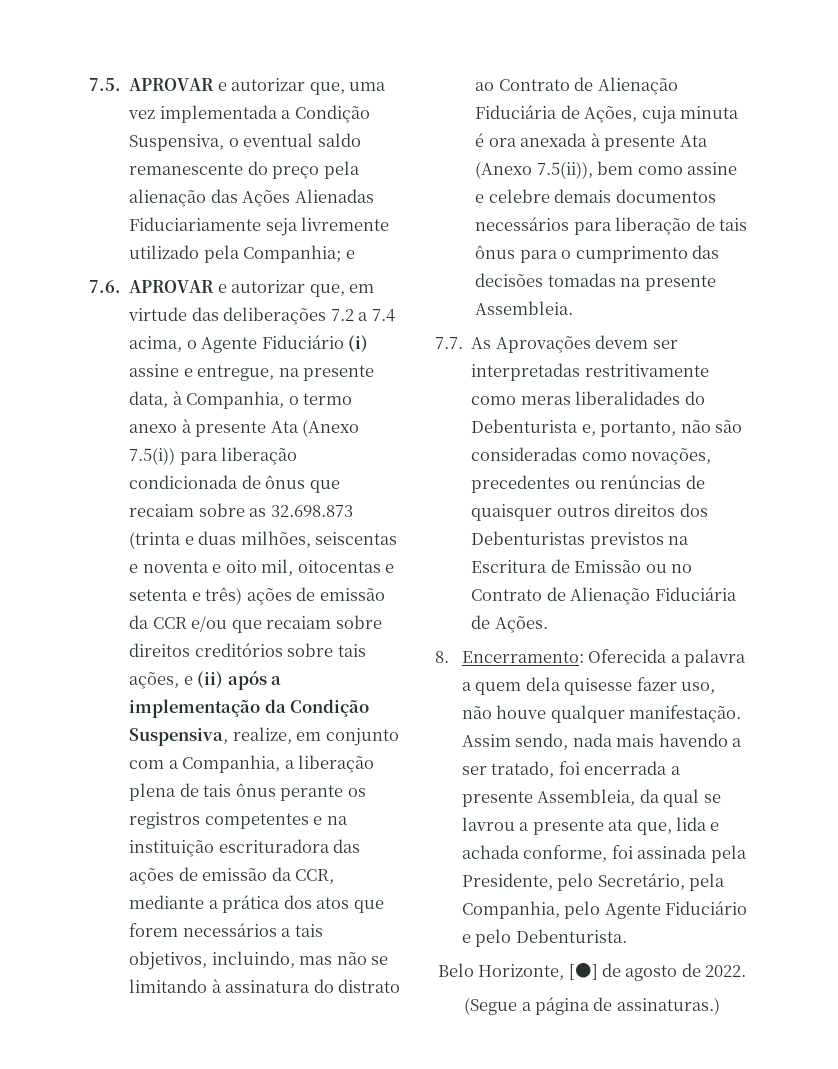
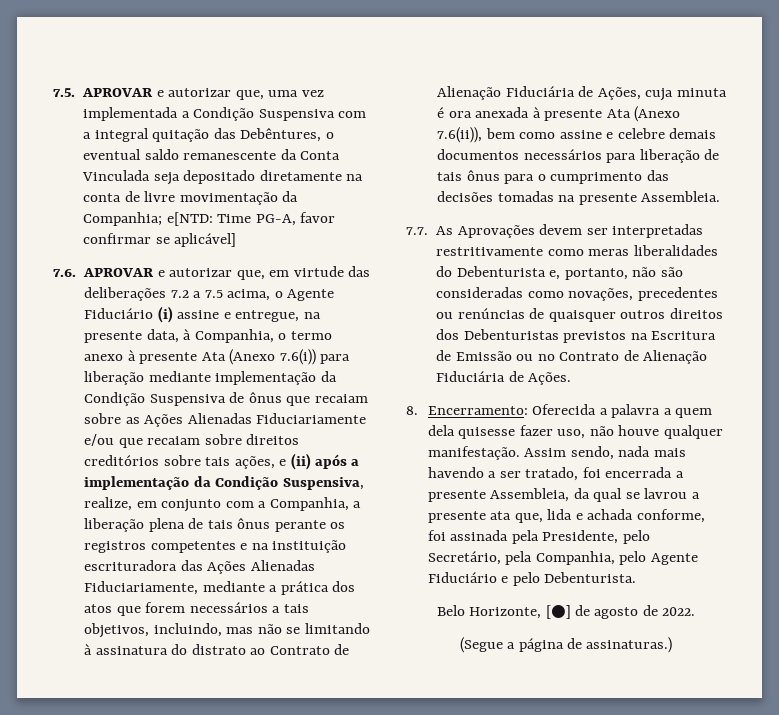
[129,133,361,151] [129,161,360,179] [129,189,374,207] [129,217,390,236] [129,245,355,263] Suspensiva, o eventual saldo remanescente do preço pela alienação das Ações Alienadas Fiduciariamente seja livremente utilizado pela Companhia; e -> [258,109,367,121] [83,128,334,142] [83,149,341,160] [82,170,364,185] [83,191,299,205] [83,212,336,226] [83,233,237,247] Suspensiva com a integral quitação das Debêntures, o eventual saldo remanescente da Conta Vinculada seja depositado diretamente na conta de livre movimentação da Companhia; e[NTD: Time PG-A, favor confirmar se aplicável]
[371,309,395,322] 7.4 -> [204,290,223,298] 7.5
[129,447,298,465] [129,475,239,489] 7.5(i)) para liberação condicionada -> [279,349,350,365] [84,371,337,385] [84,392,226,406] 7.6(i)) para liberação mediante implementação da Condição Suspensiva
[270,505,353,517] [129,531,398,549] [129,559,394,576] [129,587,385,605] [129,615,187,629] 32.698.873 (trinta e duas milhões, seiscentas e noventa e oito mil, oitocentas e setenta e três) ações de emissão da CCR -> [144,413,367,427] Ações Alienadas Fiduciariamente
[129,867,335,885] ações de emissão da CCR, -> [207,560,315,574] [84,581,199,595] Ações Alienadas Fiduciariamente,
[536,161,593,179] 7.5(ii)), -> [437,127,483,143] 7.6(ii)),

